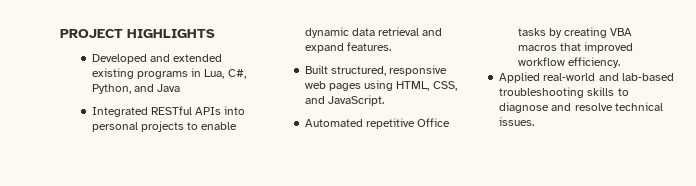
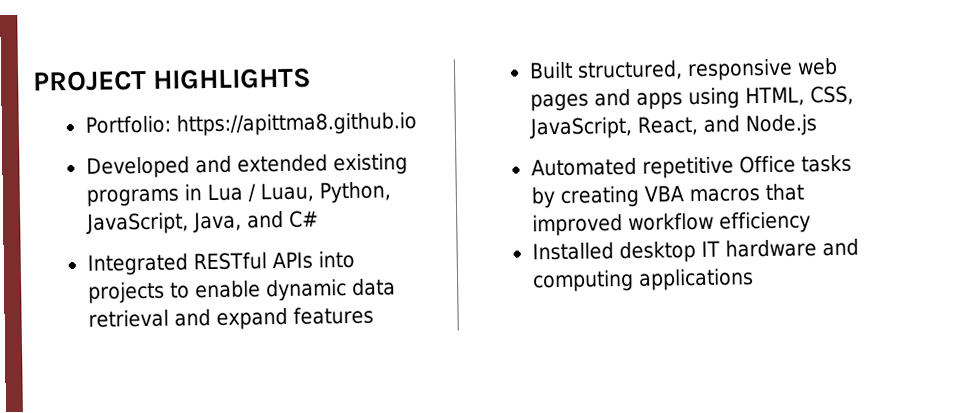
(215, 33) none -> [84,112,417,137] // Portfolio: https://apittma8.github.io
[204,69,246,79] [91,84,181,94] Lua, C#, Python, and Java -> [206,181,391,204] [85,210,319,235] Lua / Luau, Python, JavaScript, Java, and C#
[91,122,138,132] personal -> (355, 259) none
[346,42,391,51] features. -> [292,306,374,325] features
(361, 87) none -> [593,88,683,110] and apps
[304,95,384,106] and JavaScript. -> [528,114,818,140] JavaScript, React, and Node.js
[567,57,620,68] [499,72,674,83] [499,87,629,98] [499,102,663,113] [499,117,535,126] efficiency. // Applied real‑world and lab‑based troubleshooting skills to diagnose and resolve technical issues. -> [718,211,811,234] [531,238,859,264] [531,268,754,293] efficiency // Installed desktop IT hardware and computing applications

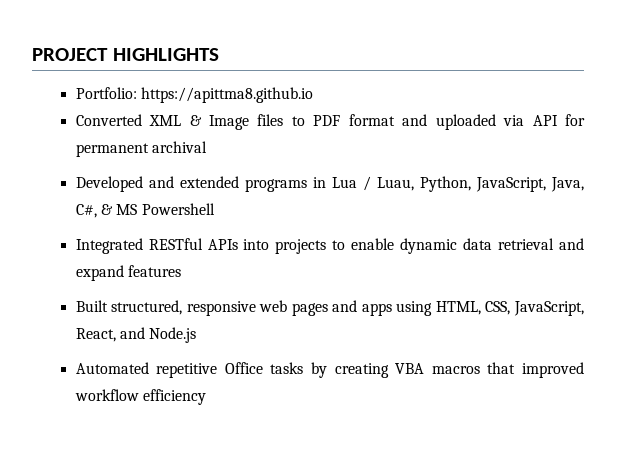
(417, 124) none -> [75,114,585,130] [75,141,207,157] // Converted XML & Image files to PDF format and uploaded via API for permanent archival
[332,153,408,176] existing -> (239, 182) none
[246,210,319,229] and C# -> [75,203,215,218] C#, & MS Powershell
[531,238,859,264] [531,268,754,293] // Installed desktop IT hardware and computing applications -> (206, 397) none

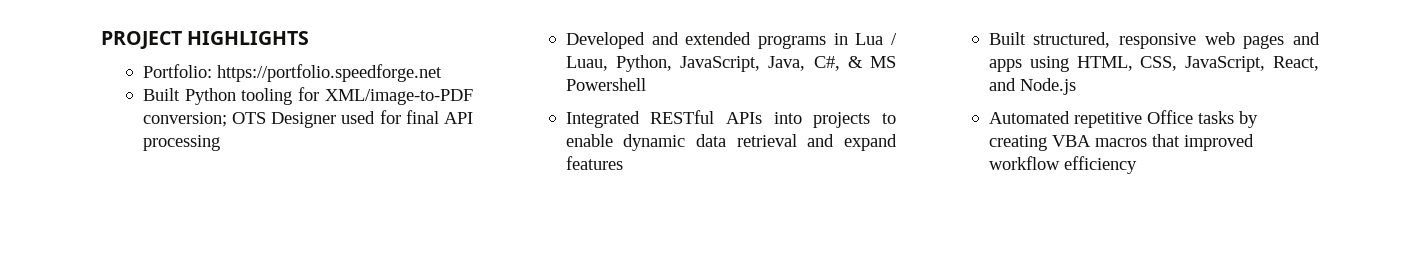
[140,87,313,103] [75,114,585,130] [75,141,207,157] https://apittma8.github.io // Converted XML & Image files to PDF format and uploaded via API for permanent archival -> [216,64,442,82] [142,87,473,105] [142,110,473,128] [142,135,220,151] https://portfolio.speedforge.net // Built Python tooling for XML/image-to-PDF conversion; OTS Designer used for final API processing

